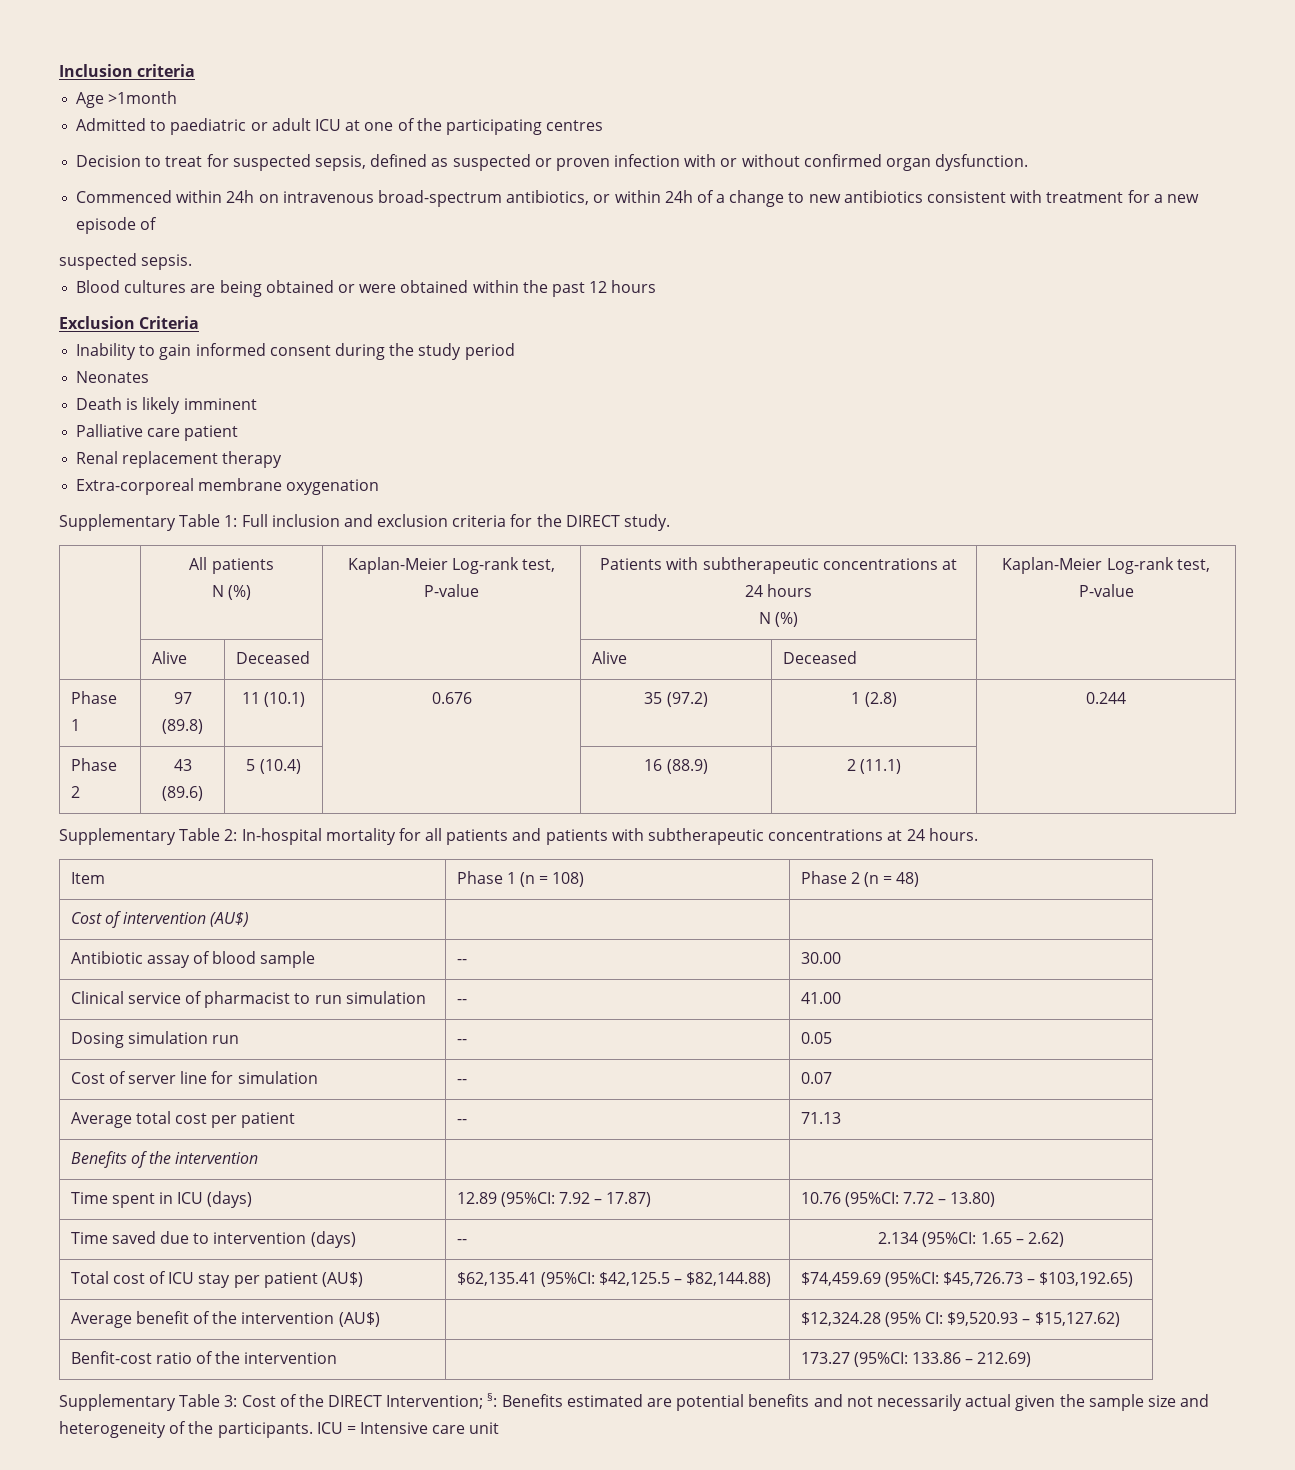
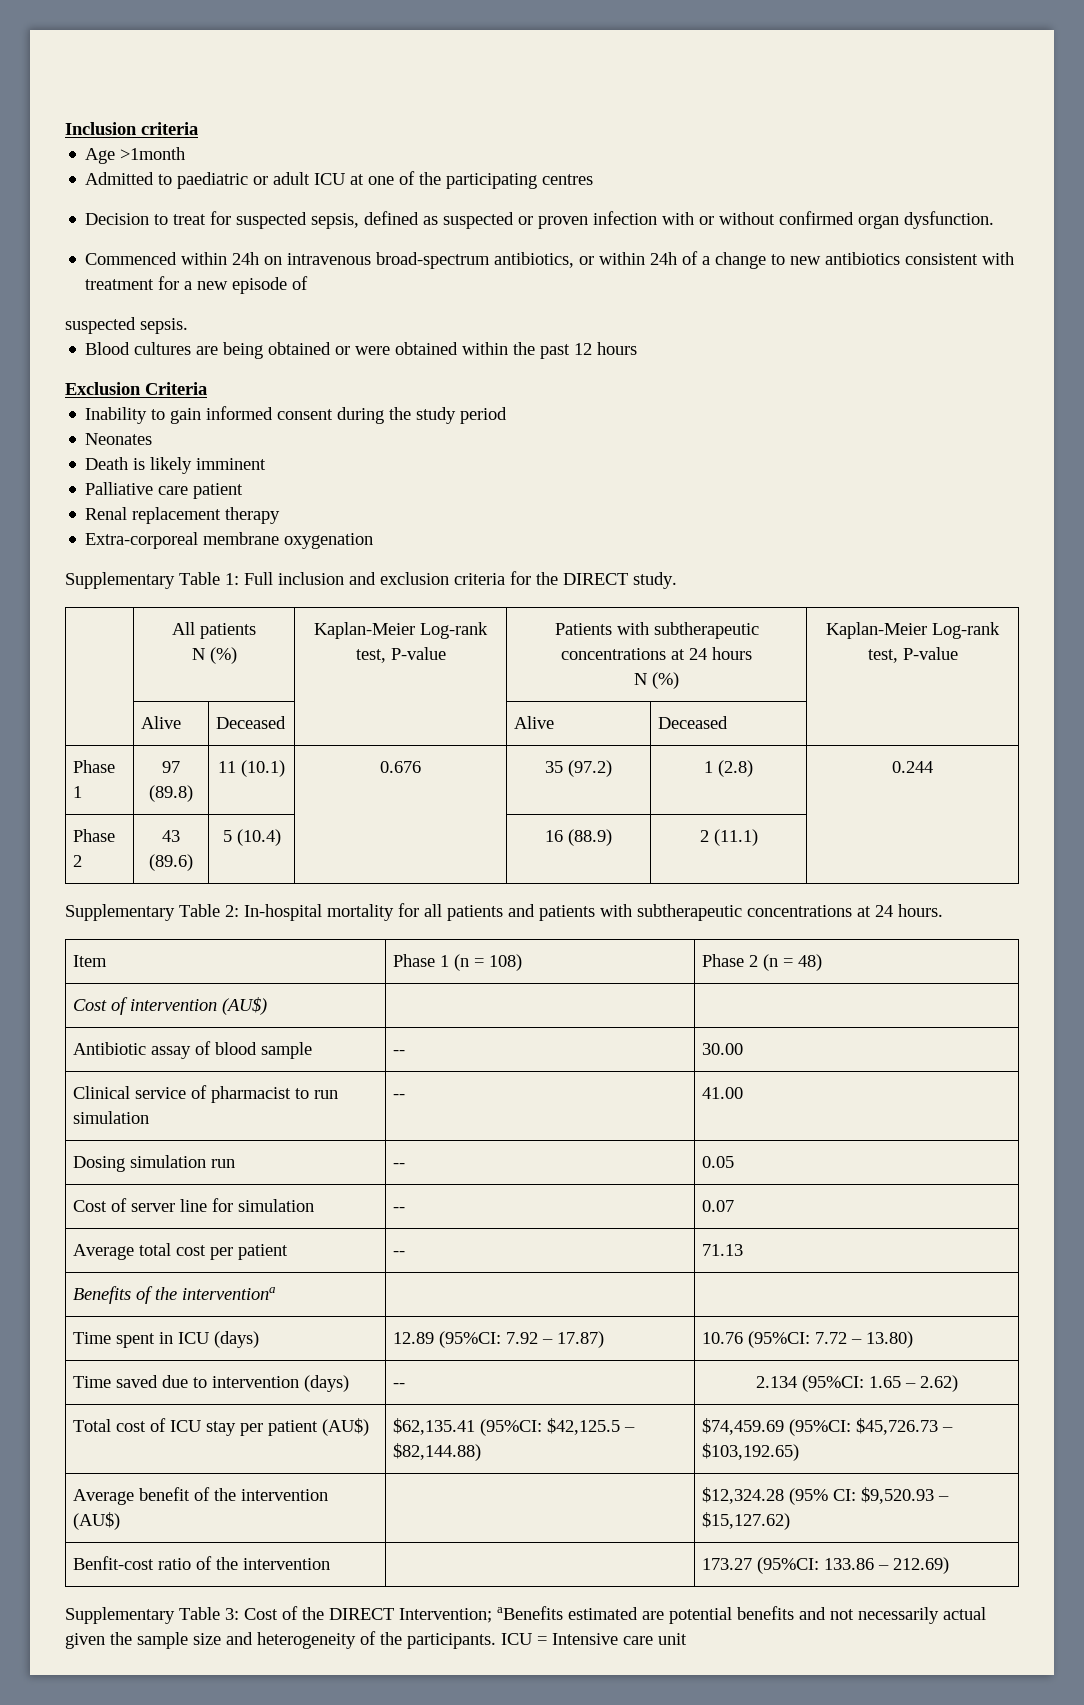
[175,1152,259,1164] intervention -> [182,1287,277,1300] interventiona
[487,1393,563,1407] §: Benefits -> [497,1606,563,1620] aBenefits

